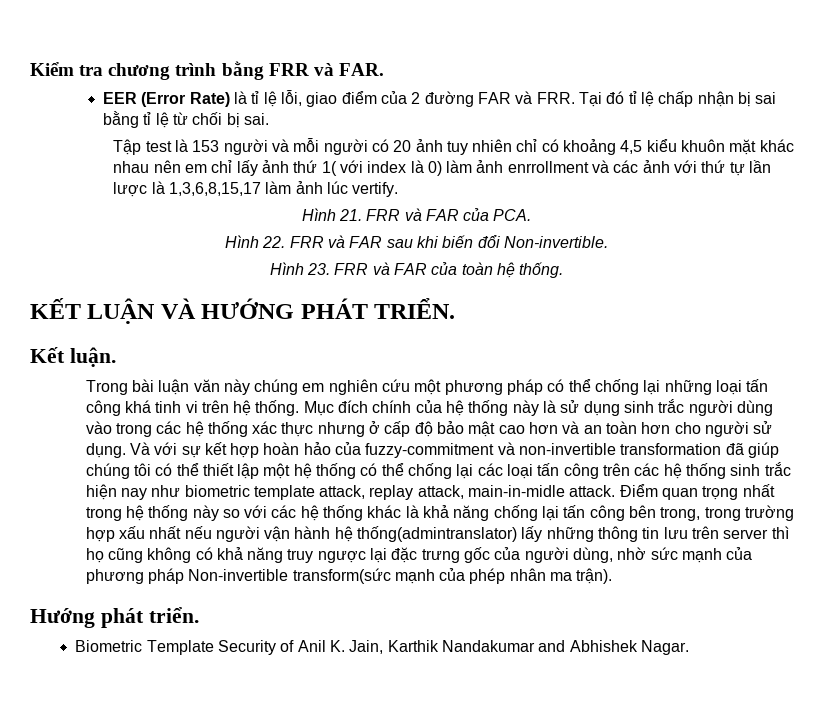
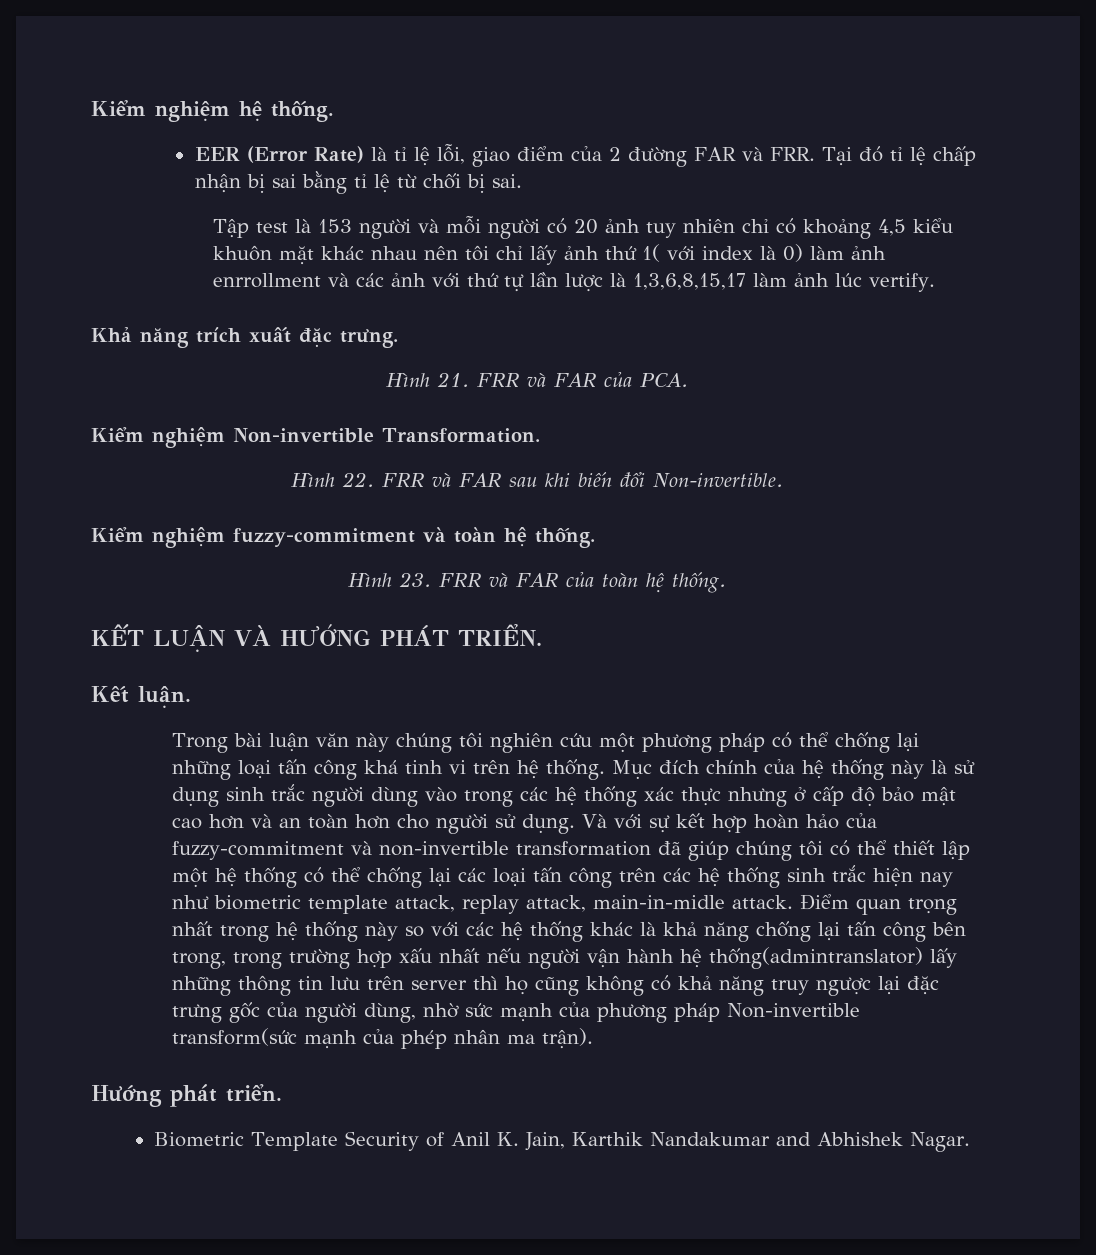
[30,61,384,80] Kiểm tra chương trình bằng FRR và FAR. -> [91,100,334,122] Kiểm nghiệm hệ thống.
[184,164,207,173] em -> [465,245,490,261] tôi
(399, 189) none -> [91,327,398,348] // Khả năng trích xuất đặc trưng.
(532, 215) none -> [91,427,540,448] // Kiểm nghiệm Non-invertible Transformation.
(608, 242) none -> [91,527,595,548] // Kiểm nghiệm fuzzy-commitment và toàn hệ thống.
[302,383,325,392] em -> [459,732,484,748] tôi

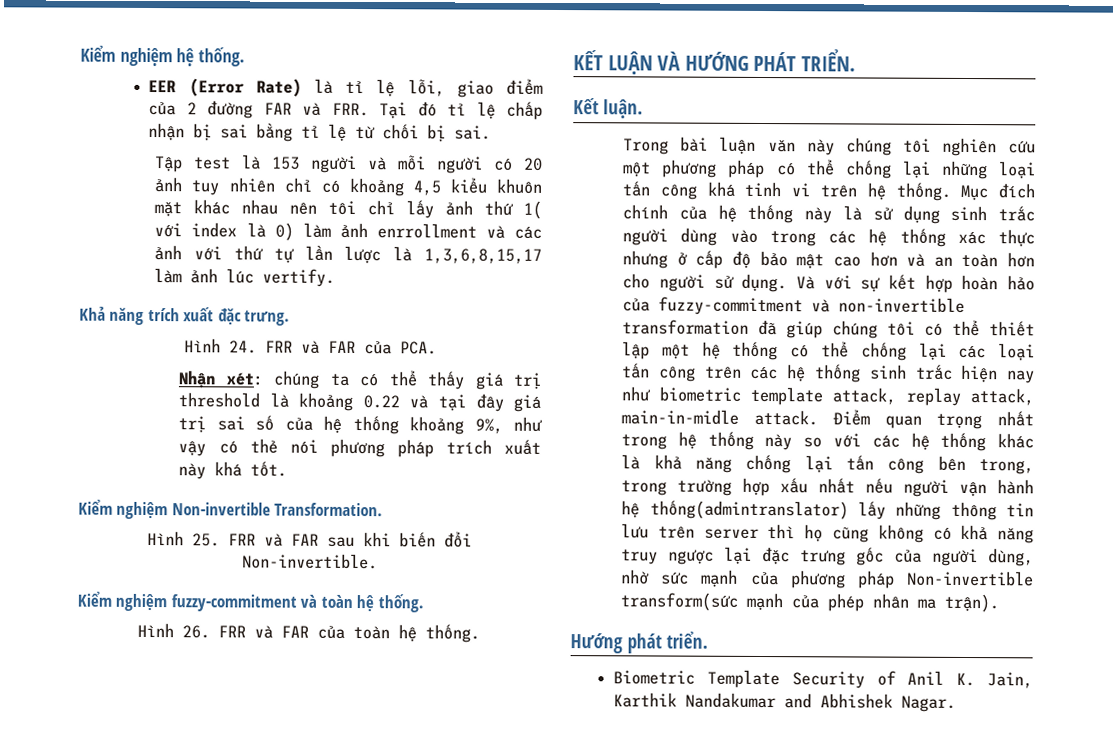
[437,372,470,387] 21. -> [229,340,257,354] 24.
(688, 380) none -> [178,370,542,390] [178,392,541,412] [178,415,543,435] [178,438,541,458] [178,461,288,480] // Nhận xét: chúng ta có thể thấy giá trị threshold là khoảng 0.22 và tại đây giá trị sai số của hệ thống khoảng 9%, như vậy có thẻ nói phương pháp trích xuất này khá tốt.
[342,472,375,487] 22. -> [192,533,220,547] 25.
[399,572,432,587] 23. -> [182,625,210,639] 26.

